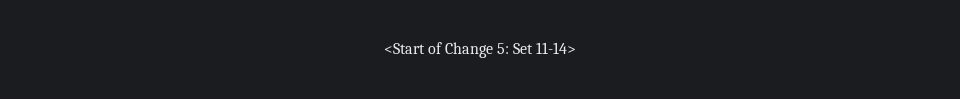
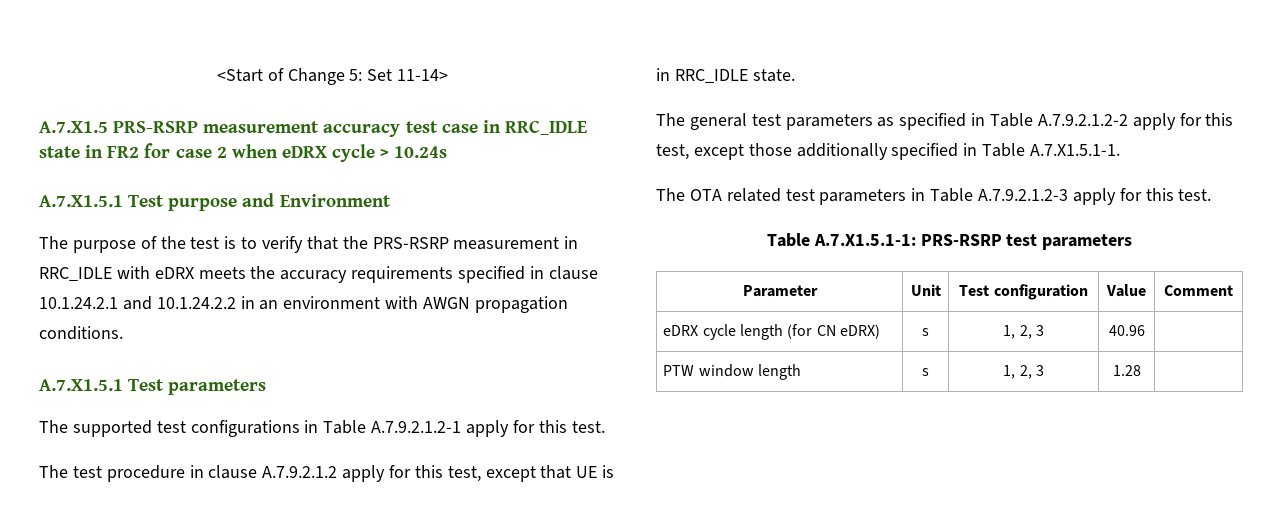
(577, 48) none -> [39,120,587,137] [39,143,448,162] [39,193,391,211] [39,236,579,253] [39,266,598,283] [39,296,568,313] [39,326,123,340] [39,379,267,395] [39,420,605,437] [39,465,615,482] [656,68,795,83] [656,113,1234,130] [656,143,1121,160] [656,188,1212,205] [766,233,1133,250] [742,285,818,297] [910,284,941,296] [959,284,1088,300] [1106,284,1146,297] [1164,285,1233,296] [663,324,880,340] [922,328,929,336] [1003,325,1044,339] [1108,325,1145,336] [663,364,801,380] [922,368,929,376] [1003,365,1044,379] [1112,365,1141,376] // A.7.X1.5 PRS-RSRP measurement accuracy test case in RRC_IDLE state in FR2 for case 2 when eDRX cycle > 10.24s // A.7.X1.5.1 Test purpose and Environment // The purpose of the test is to verify that the PRS-RSRP measurement in RRC_IDLE with eDRX meets the accuracy requirements specified in clause 10.1.24.2.1 and 10.1.24.2.2 in an environment with AWGN propagation conditions. // A.7.X1.5.1 Test parameters // The supported test configurations in Table A.7.9.2.1.2-1 apply for this test. // The test procedure in clause A.7.9.2.1.2 apply for this test, except that UE is in RRC_IDLE state. // The general test parameters as specified in Table A.7.9.2.1.2-2 apply for this test, except those additionally specified in Table A.7.X1.5.1-1. // The OTA related test parameters in Table A.7.9.2.1.2-3 apply for this test. // Table A.7.X1.5.1-1: PRS-RSRP test parameters // Parameter | Unit | Test configuration | Value | Comment // eDRX cycle length (for CN eDRX) | s | 1, 2, 3 | 40.96 | // PTW window length | s | 1, 2, 3 | 1.28 |

